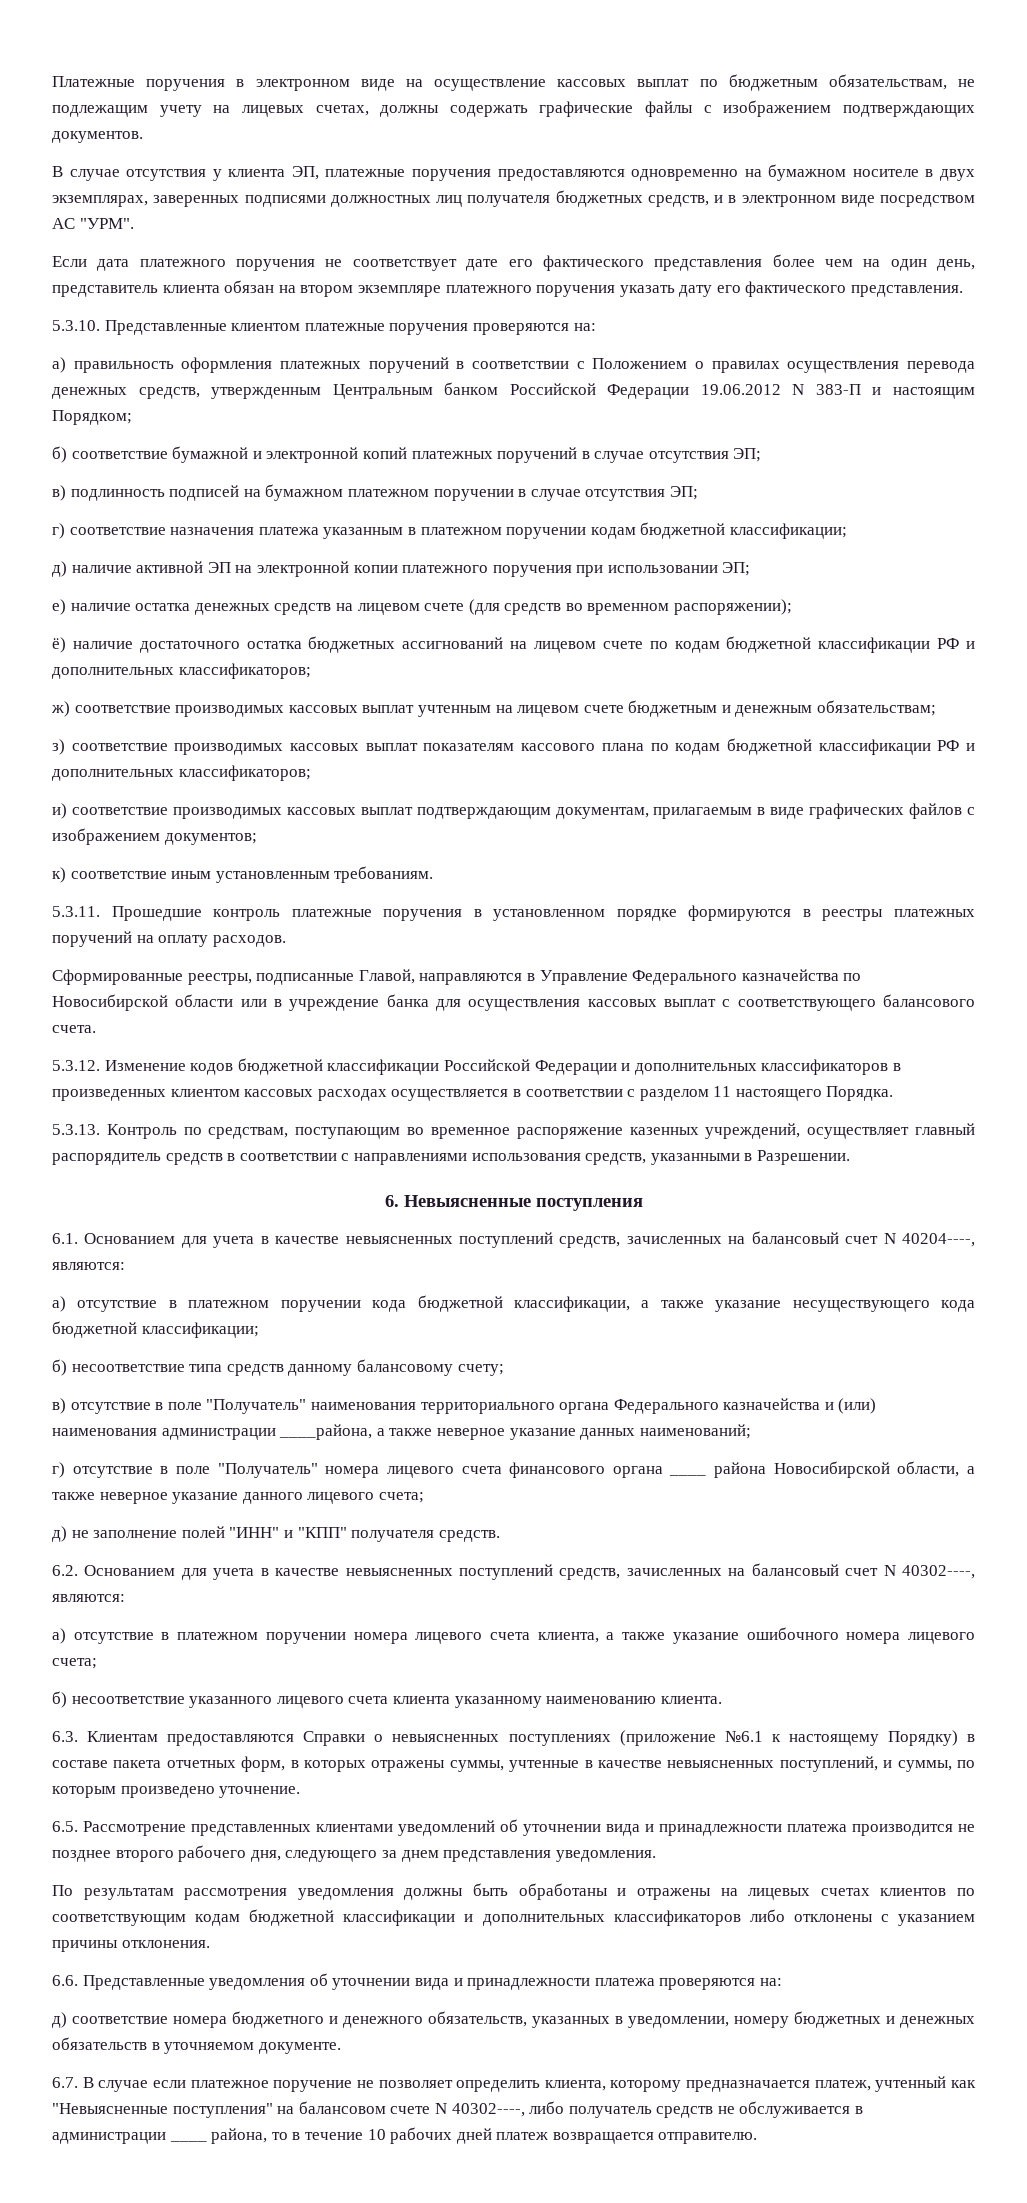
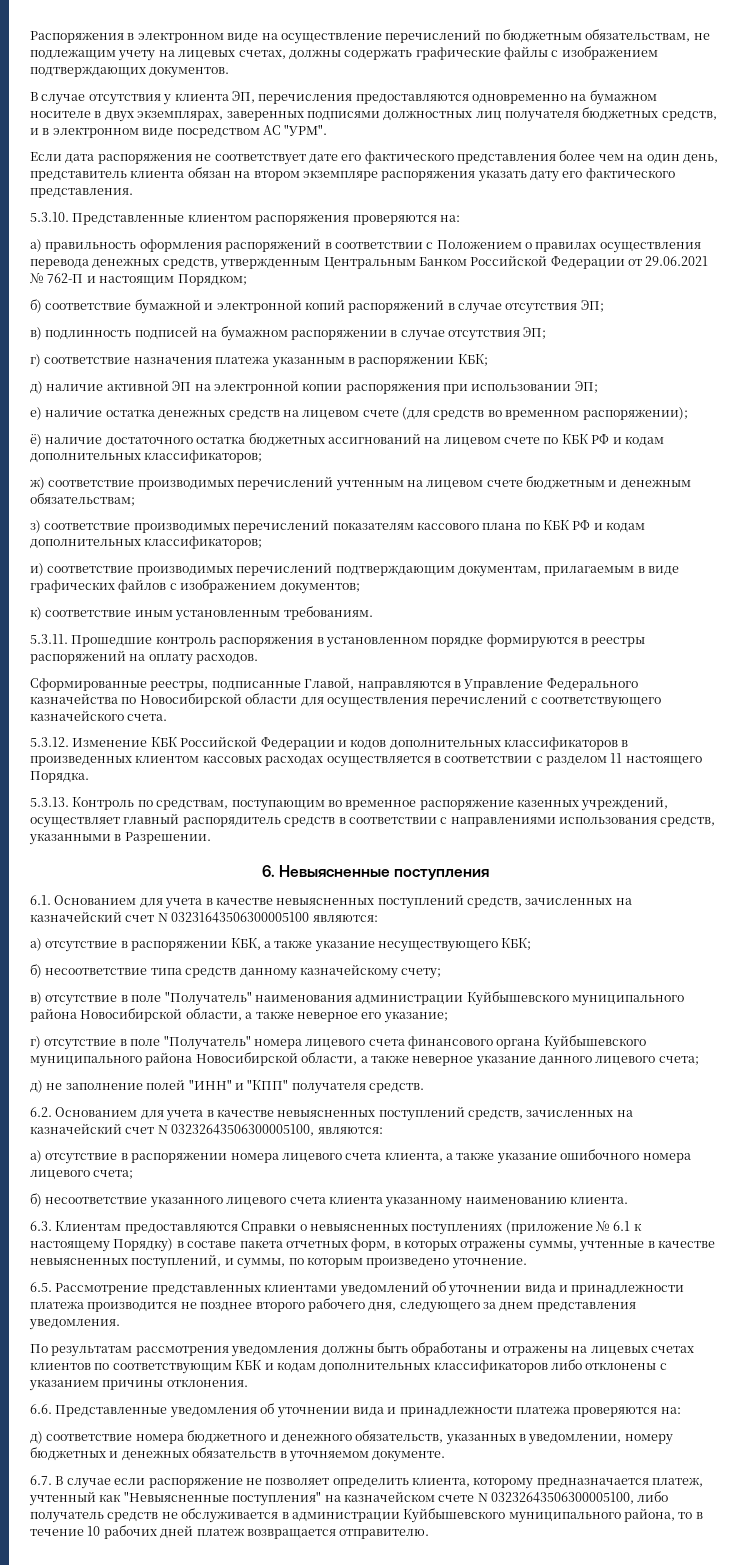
[52,76,226,91] Платежные поручения -> [30,31,124,43] Распоряжения
[557,79,690,87] кассовых выплат -> [385,29,482,43] перечислений
[325,169,491,181] платежные поручения -> [258,94,353,104] перечисления
[139,259,316,271] платежного поручения -> [97,153,192,164] распоряжения
[445,285,616,297] платежного поручения -> [381,170,476,181] распоряжения
[304,323,469,335] платежные поручения -> [255,214,350,225] распоряжения
[280,357,449,373] платежных поручений -> [225,238,322,252] распоряжений
[444,382,861,399] банком Российской Федерации 19.06.2012 N 383-П -> [418,255,709,269] [30,273,84,284] Банком Российской Федерации от 29.06.2021 № 762-П
[411,447,578,463] платежных поручений -> [348,299,445,313] распоряжений
[347,489,514,501] платежном поручении -> [290,329,387,340] распоряжении
[420,522,847,539] платежном поручении кодам бюджетной классификации; -> [358,354,488,367] распоряжении КБК;
[402,565,572,577] платежного поручения -> [345,383,440,394] распоряжения
[674,636,976,653] кодам бюджетной классификации РФ и -> [561,434,664,447] КБК РФ и кодам
[288,705,415,713] кассовых выплат -> [237,476,334,490] перечислений
[290,743,418,751] кассовых выплат -> [233,519,330,533] перечислений
[675,738,976,755] кодам бюджетной классификации РФ и -> [543,520,646,533] КБК РФ и кодам
[286,807,413,815] кассовых выплат -> [236,562,333,576] перечислений
[291,909,463,921] платежные поручения -> [219,636,314,647] распоряжения
[893,909,975,917] [52,931,132,947] платежных поручений -> [30,650,126,664] распоряжений
[240,994,716,1011] или в учреждение банка для осуществления кассовых выплат -> [300,693,528,708] для осуществления перечислений
[883,994,976,1007] балансового -> [30,710,124,721] казначейского
[190,1058,440,1075] кодов бюджетной классификации -> [150,737,177,747] КБК
(631, 1067) none -> [350,739,387,750] кодов
[751,1231,976,1247] [52,1262,125,1270] [52,1295,630,1312] балансовый счет N 40204----, являются: // а) отсутствие в платежном поручении кода бюджетной классификации, -> [30,911,378,923] [30,938,261,952] казначейский счет N 03231643506300005100 являются: // а) отсутствие в распоряжении КБК,
[940,1300,975,1312] [52,1321,259,1338] кода бюджетной классификации; -> [501,938,532,950] КБК;
[356,1359,453,1376] балансовому -> [299,964,398,979] казначейскому
[420,1398,877,1414] [52,1424,751,1440] территориального органа Федерального казначейства и (или) наименования администрации ____района, а также неверное указание данных наименований; -> [355,991,684,1006] [30,1008,448,1023] администрации Куйбышевского муниципального района Новосибирской области, а также неверное его указание;
[669,1474,707,1476] ____ -> [543,1035,646,1050] [30,1056,142,1067] Куйбышевского муниципального
[751,1563,976,1579] [52,1594,125,1602] [52,1628,346,1644] балансовый счет N 40302----, являются: // а) отсутствие в платежном поручении -> [30,1123,383,1136] [30,1150,228,1164] казначейский счет N 03232643506300005100, являются: // а) отсутствие в распоряжении
[724,1730,763,1742] №6.1 -> [596,1221,631,1232] № 6.1
[195,1909,474,1926] кодам бюджетной классификации и -> [235,1360,316,1373] КБК и кодам
[190,2080,353,2092] платежное поручение -> [148,1477,243,1488] распоряжение
[298,2101,386,2114] балансовом -> [343,1491,435,1502] казначейском
[451,2103,525,2117] 40302----, -> [491,1492,634,1504] 03232643506300005100,
[169,2140,207,2142] ____ -> [403,1508,621,1523] Куйбышевского муниципального

